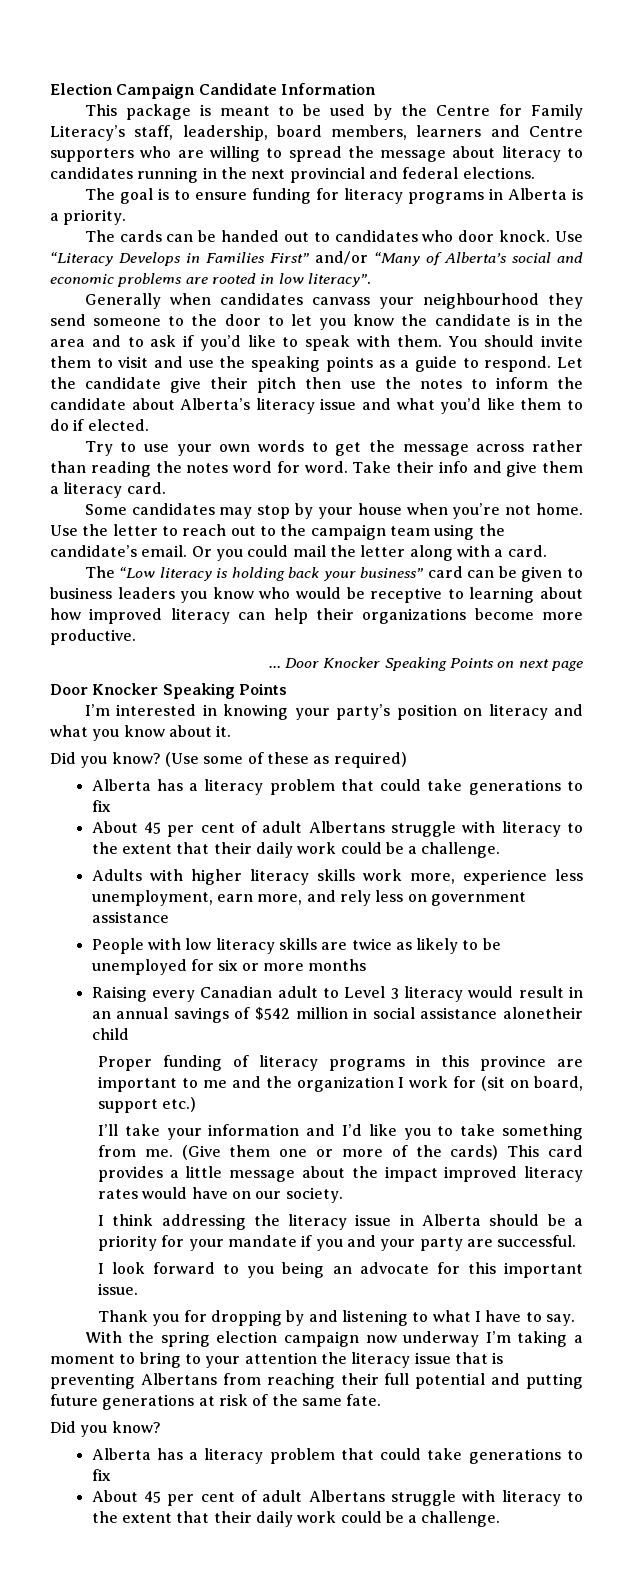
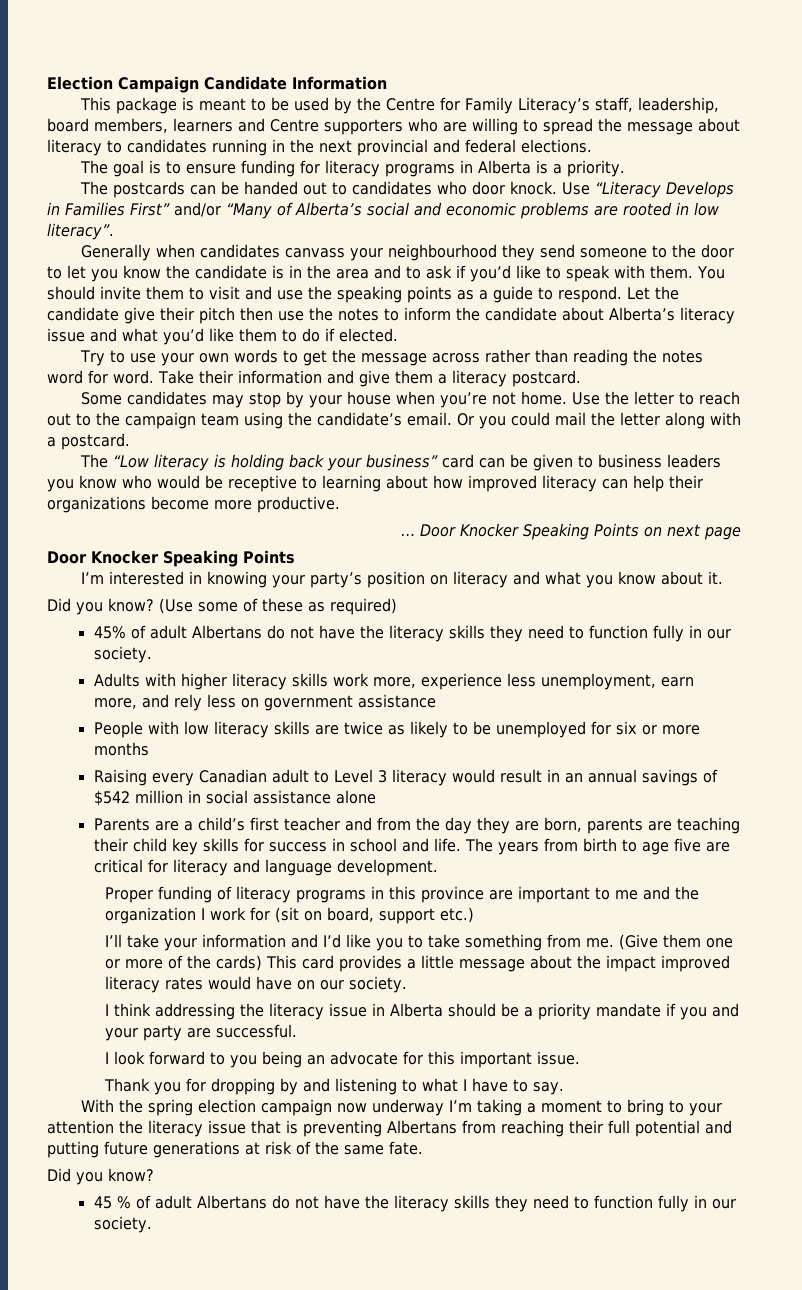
[119,230,162,242] cards -> [112,181,185,198] postcards
[438,461,468,473] info -> [237,370,322,384] information
[126,482,166,494] card. -> [511,370,581,387] postcard.
[507,545,547,557] card. -> [61,433,130,450] postcard.
[91,779,583,795] [91,800,111,812] [91,821,583,837] [91,842,501,858] Alberta has a literacy problem that could take generations to fix // About 45 per cent of adult Albertans struggle with literacy to the extent that their daily work could be a challenge. -> [93,625,731,642] [93,646,152,663] 45% of adult Albertans do not have the literacy skills they need to function fully in our society.
[503,1007,583,1019] [91,1028,129,1040] alonetheir child -> [335,790,376,804] [93,817,740,834] [93,838,730,855] [93,859,438,876] alone // Parents are a child’s first teacher and from the day they are born, parents are teaching their child key skills for success in school and life. The years from birth to age five are critical for literacy and language development.
[161,1235,224,1251] for your -> (592, 1011) none
[91,1448,583,1464] [91,1469,111,1481] [91,1490,583,1506] [91,1511,501,1527] Alberta has a literacy problem that could take generations to fix // About 45 per cent of adult Albertans struggle with literacy to the extent that their daily work could be a challenge. -> [93,1195,736,1212] [93,1216,152,1233] 45 % of adult Albertans do not have the literacy skills they need to function fully in our society.

